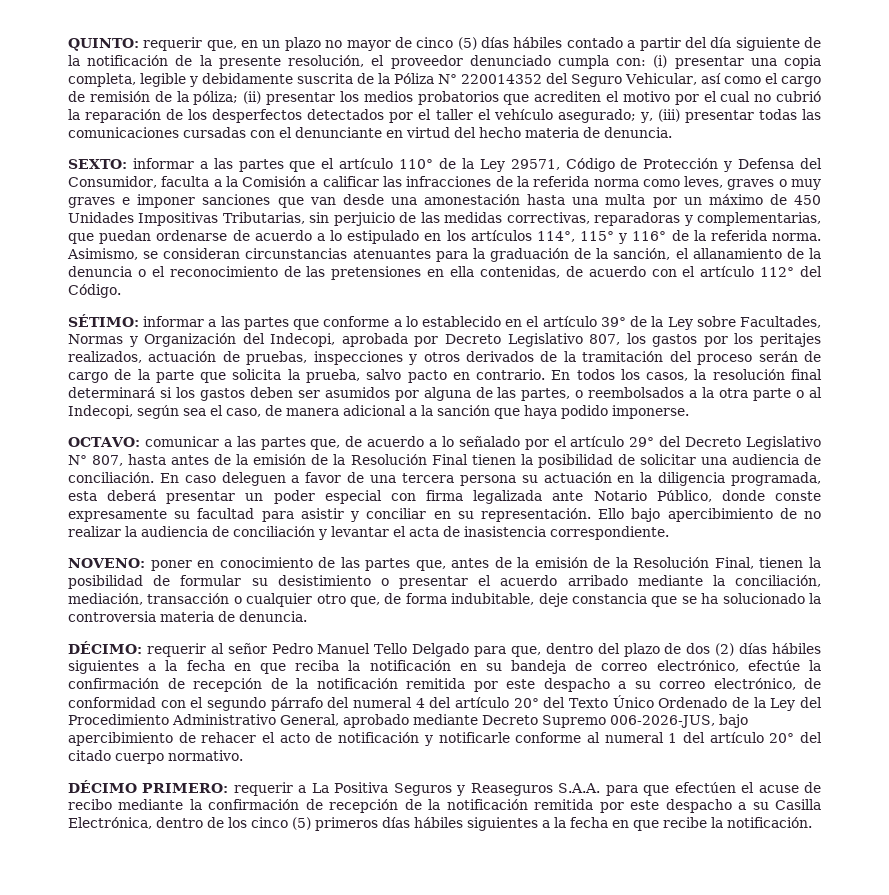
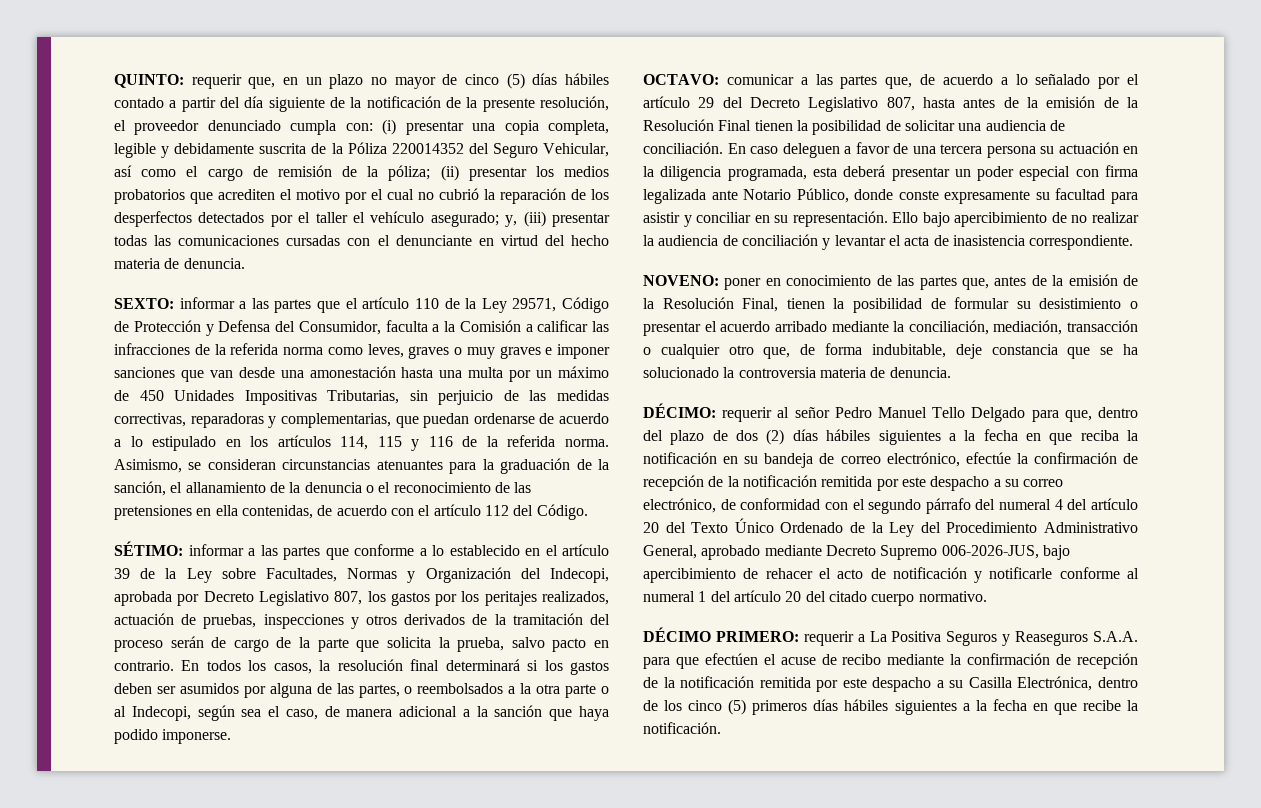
[438,74,458,84] N° -> (387, 148) none
[399,159,434,169] 110° -> [414,298,439,309] 110
[536,231,667,244] 114°, 115° y 116° -> [340,436,453,451] 114, 115 y 116
[760,267,795,277] 112° -> [484,505,509,516] 112
[600,317,626,327] 39° -> [114,568,130,579] 39
[629,437,655,447] 29° -> [698,97,715,108] 29
[68,455,87,465] N° -> (879, 104) none
[513,698,539,708] 20° -> [643,522,659,533] 20
[769,733,795,743] 20° -> [785,591,802,602] 20

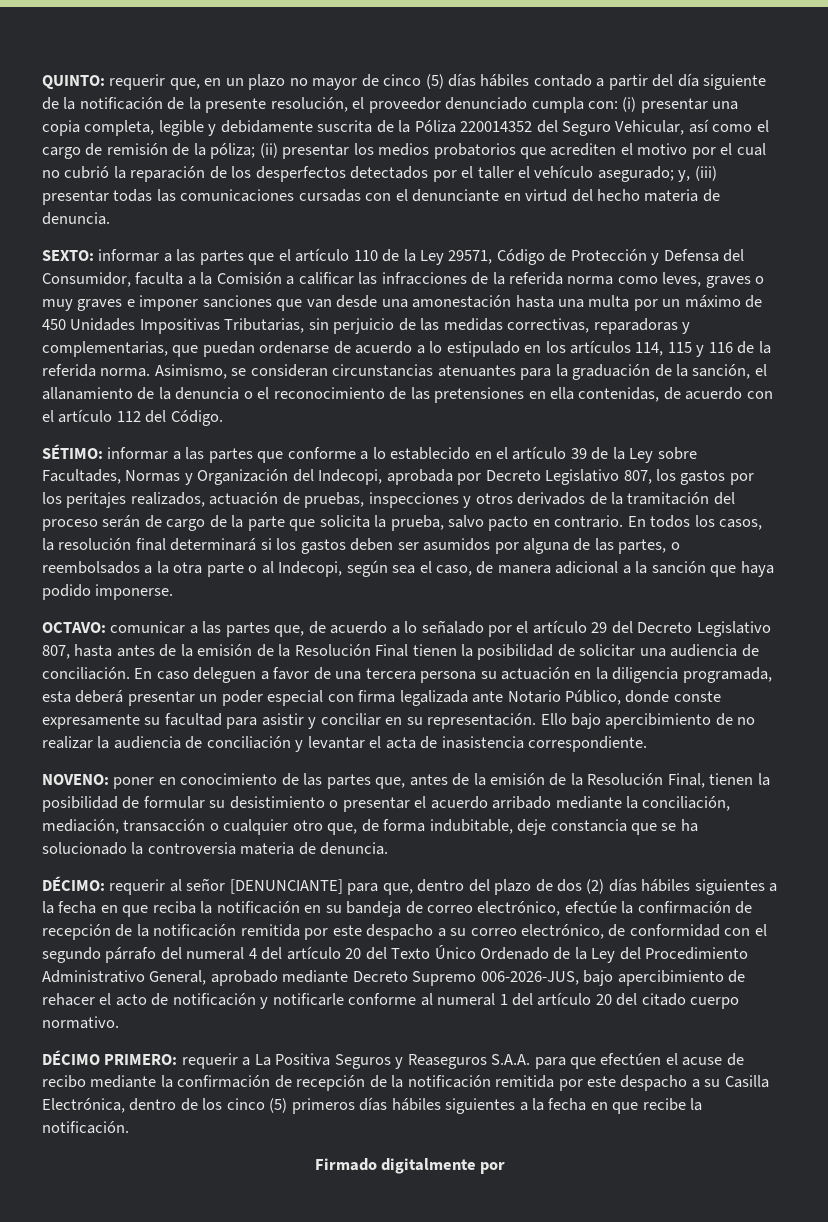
[834,407,1026,422] Pedro Manuel Tello Delgado -> [229,879,343,894] [DENUNCIANTE]
(721, 728) none -> [314,1158,506,1174] // Firmado digitalmente por

